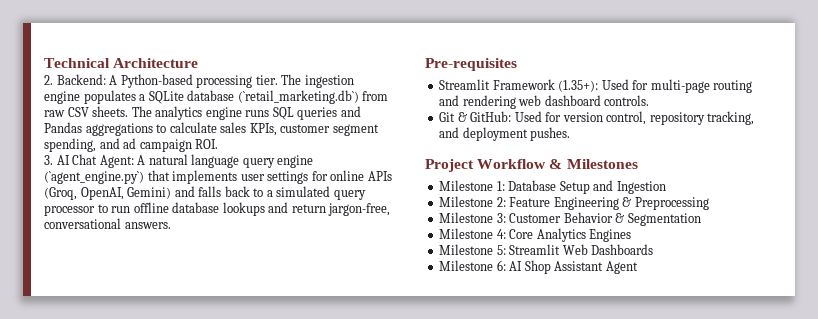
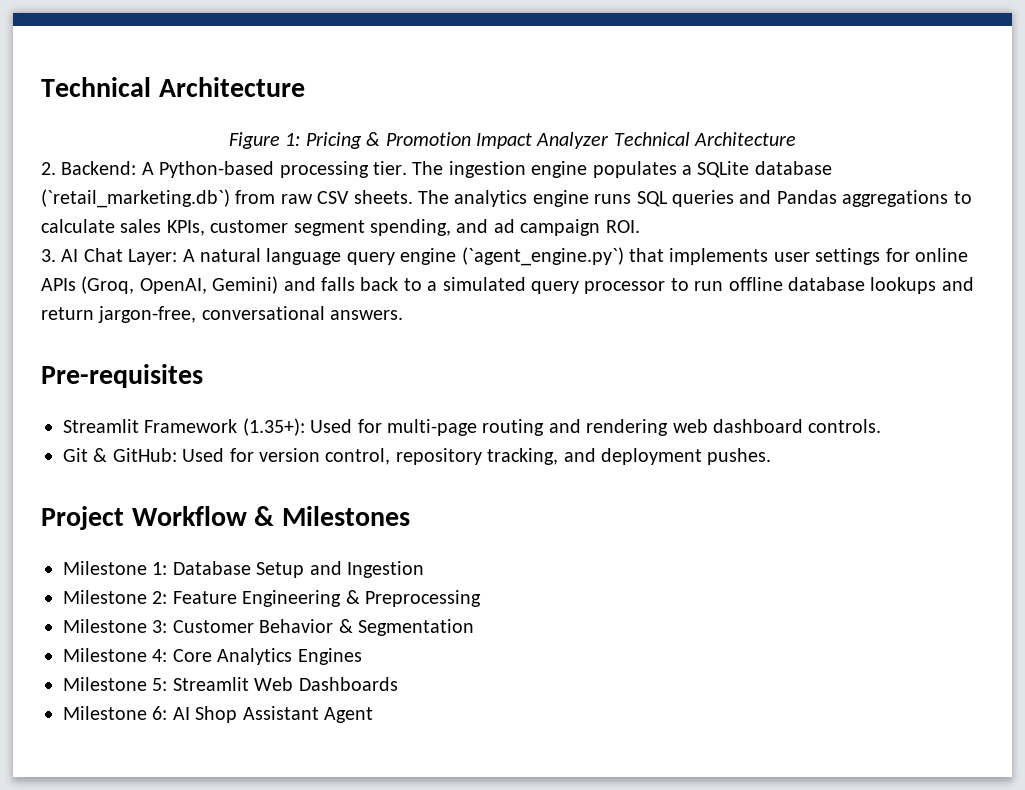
[44,58,199,68] Technical Architecture -> [41,77,305,97] [228,132,797,149] Technical Architecture // Figure 1: Pricing & Promotion Impact Analyzer Technical Architecture
[99,155,134,168] Agent: -> [128,249,178,265] Layer:

